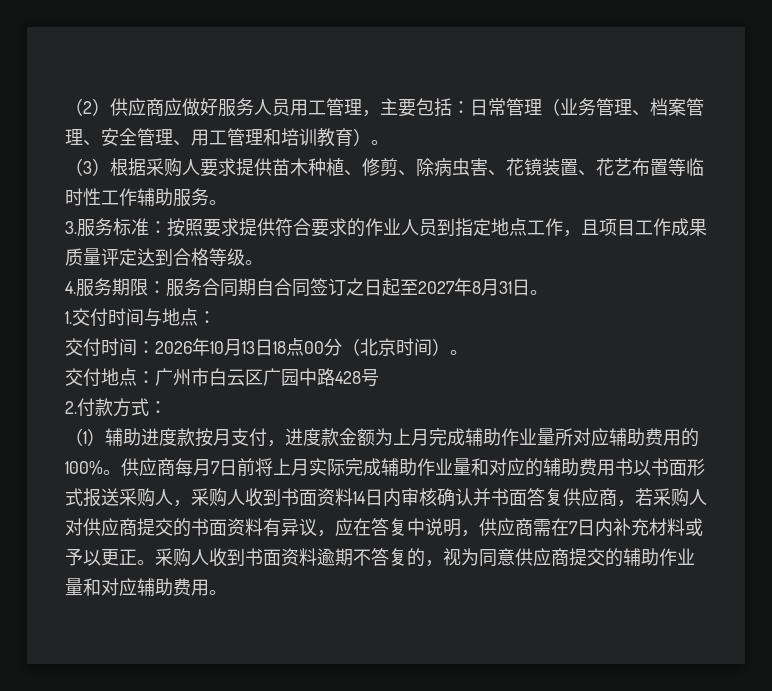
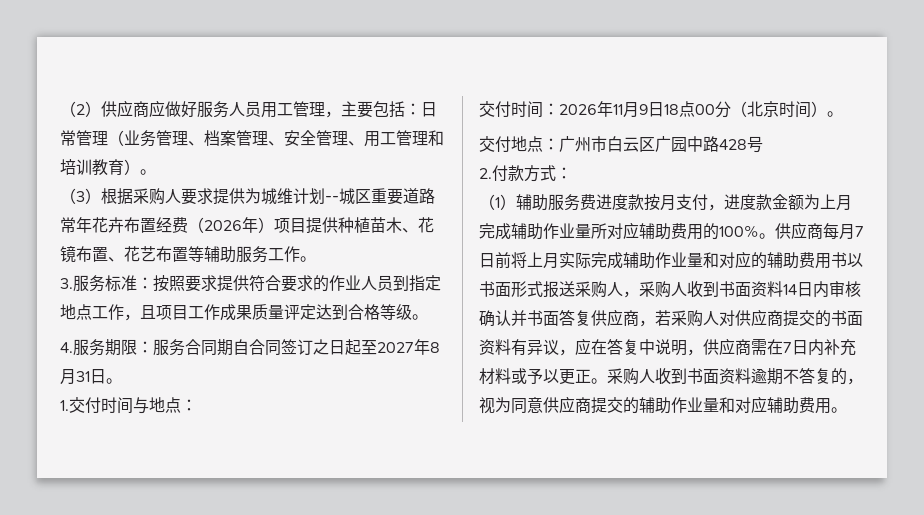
[272,157,560,177] 苗木种植、修剪、除病虫害、花镜装 -> [245,188,435,205] [60,217,434,234] [60,245,92,263] 为城维计划--城区重要道路常年花卉布置经费（2026年）项目提供种植苗木、花镜布
[686,158,704,176] [65,188,209,207] 临时性工作辅助服务 -> [204,246,300,263] 辅助服务工作
[210,339,255,356] 10月13 -> [613,102,648,118] 11月9
(141, 437) none -> [548,194,596,211] 服务费

